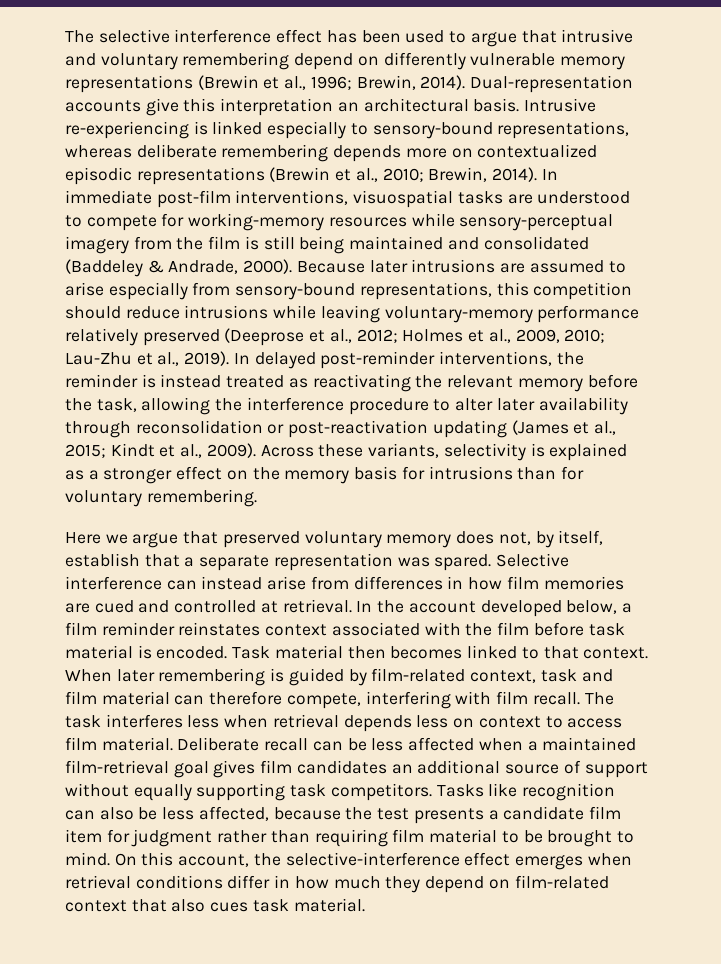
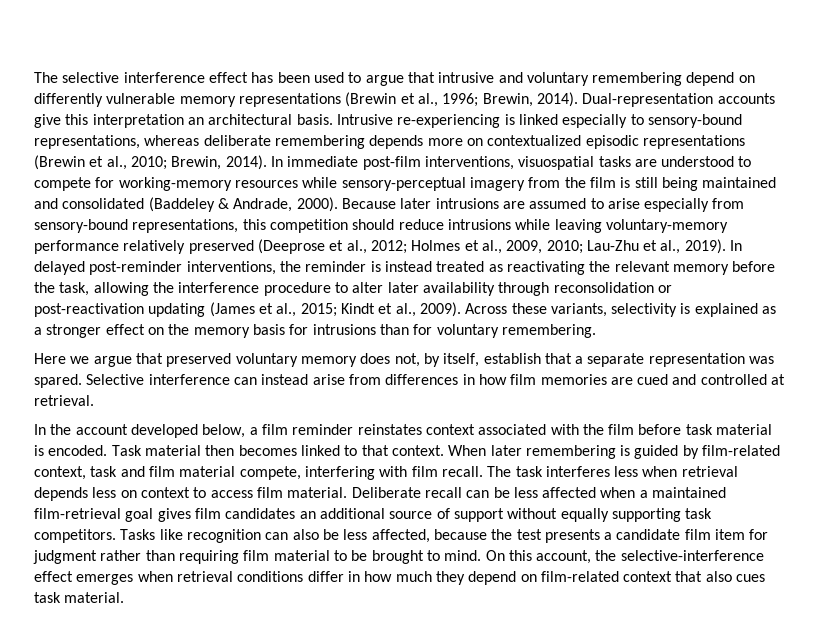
(352, 606) none -> (94, 400) //
[174,691,283,705] can therefore -> (236, 471) none

